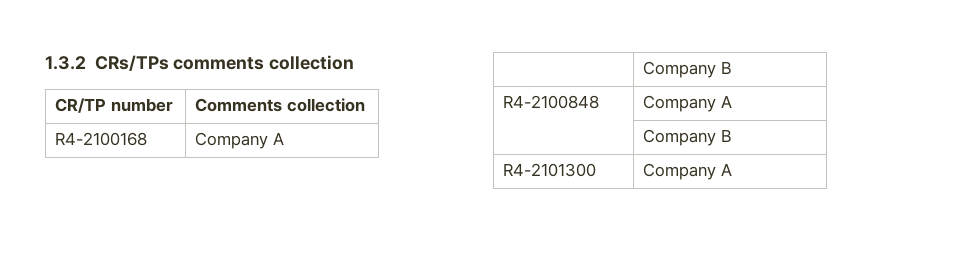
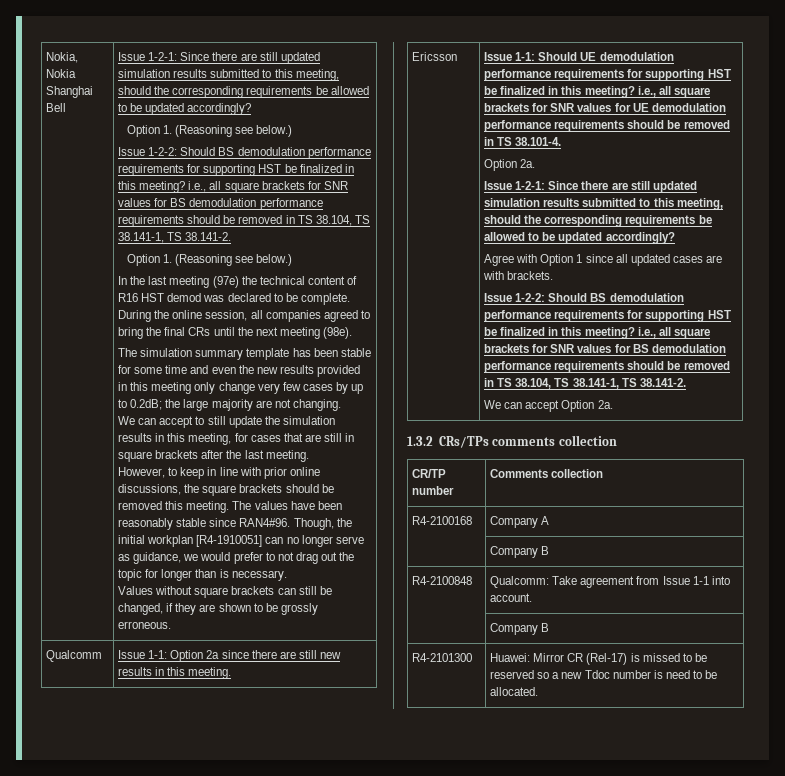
(45, 63) none -> [46,52,79,63] [46,69,77,78] [46,86,94,98] [46,103,67,112] [118,52,320,64] [118,69,339,81] [118,86,369,98] [118,103,252,115] [126,125,293,137] [118,147,371,159] [118,164,354,176] [118,181,348,193] [118,198,323,210] [118,215,370,227] [118,232,232,243] [126,254,293,266] [118,276,357,288] [118,293,350,305] [118,310,370,322] [118,327,352,339] [118,348,371,360] [118,365,360,377] [118,382,364,394] [118,399,341,411] [118,416,335,428] [118,433,355,445] [118,450,309,462] [118,467,320,479] [118,484,334,496] [118,501,342,513] [118,518,352,530] [118,535,364,547] [118,552,355,564] [118,569,287,581] [118,586,332,598] [118,603,318,615] [118,621,172,629] [46,650,103,662] [118,650,341,662] [118,667,232,679] [412,52,458,61] [484,52,674,61] [484,69,731,81] [484,86,710,98] [484,103,726,112] [484,120,730,132] [484,137,562,146] [484,159,536,171] [484,181,697,193] [484,198,723,210] [484,215,712,227] [484,232,675,244] [484,254,722,266] [483,271,554,280] [484,293,684,302] [484,310,731,322] [484,327,710,339] [484,344,726,353] [484,361,730,373] [484,378,686,389] [484,400,613,412] Nokia, Nokia Shanghai Bell | Issue 1-2-1: Since there are still updated simulation results submitted to this meeting, should the corresponding requirements be allowed to be updated accordingly? // Option 1. (Reasoning see below.) // Issue 1-2-2: Should BS demodulation performance requirements for supporting HST be finalized in this meeting? i.e., all square brackets for SNR values for BS demodulation performance requirements should be removed in TS 38.104, TS 38.141-1, TS 38.141-2. // Option 1. (Reasoning see below.) // In the last meeting (97e) the technical content of R16 HST demod was declared to be complete. During the online session, all companies agreed to bring the final CRs until the next meeting (98e). // The simulation summary template has been stable for some time and even the new results provided in this meeting only change very few cases by up to 0.2dB; the large majority are not changing. // We can accept to still update the simulation results in this meeting, for cases that are still in square brackets after the last meeting. // However, to keep in line with prior online discussions, the square brackets should be removed this meeting. The values have been reasonably stable since RAN4#96. Though, the initial workplan [R4-1910051] can no longer serve as guidance, we would prefer to not drag out the topic for longer than is necessary. // Values without square brackets can still be changed, if they are shown to be grossly erroneous. // Qualcomm | Issue 1-1: Option 2a since there are still new results in this meeting. // Ericsson | Issue 1-1: Should UE demodulation performance requirements for supporting HST be finalized in this meeting? i.e., all square brackets for SNR values for UE demodulation performance requirements should be removed in TS 38.101-4. // Option 2a. // Issue 1-2-1: Since there are still updated simulation results submitted to this meeting, should the corresponding requirements be allowed to be updated accordingly? // Agree with Option 1 since all updated cases are with brackets. // Issue 1-2-2: Should BS demodulation performance requirements for supporting HST be finalized in this meeting? i.e., all square brackets for SNR values for BS demodulation performance requirements should be removed in TS 38.104, TS 38.141-1, TS 38.141-2. // We can accept Option 2a. //
[643,95,732,112] [643,129,732,146] [503,163,597,177] [643,163,732,180] Company A // | Company B // R4-2101300 | Company A -> [490,576,730,588] [490,593,533,602] [490,623,550,635] [412,653,473,662] [490,653,707,665] [490,670,718,679] [490,687,539,696] Qualcomm: Take agreement from Issue 1-1 into account. // | Company B // R4-2101300 | Huawei: Mirror CR (Rel-17) is missed to be reserved so a new Tdoc number is need to be allocated.

